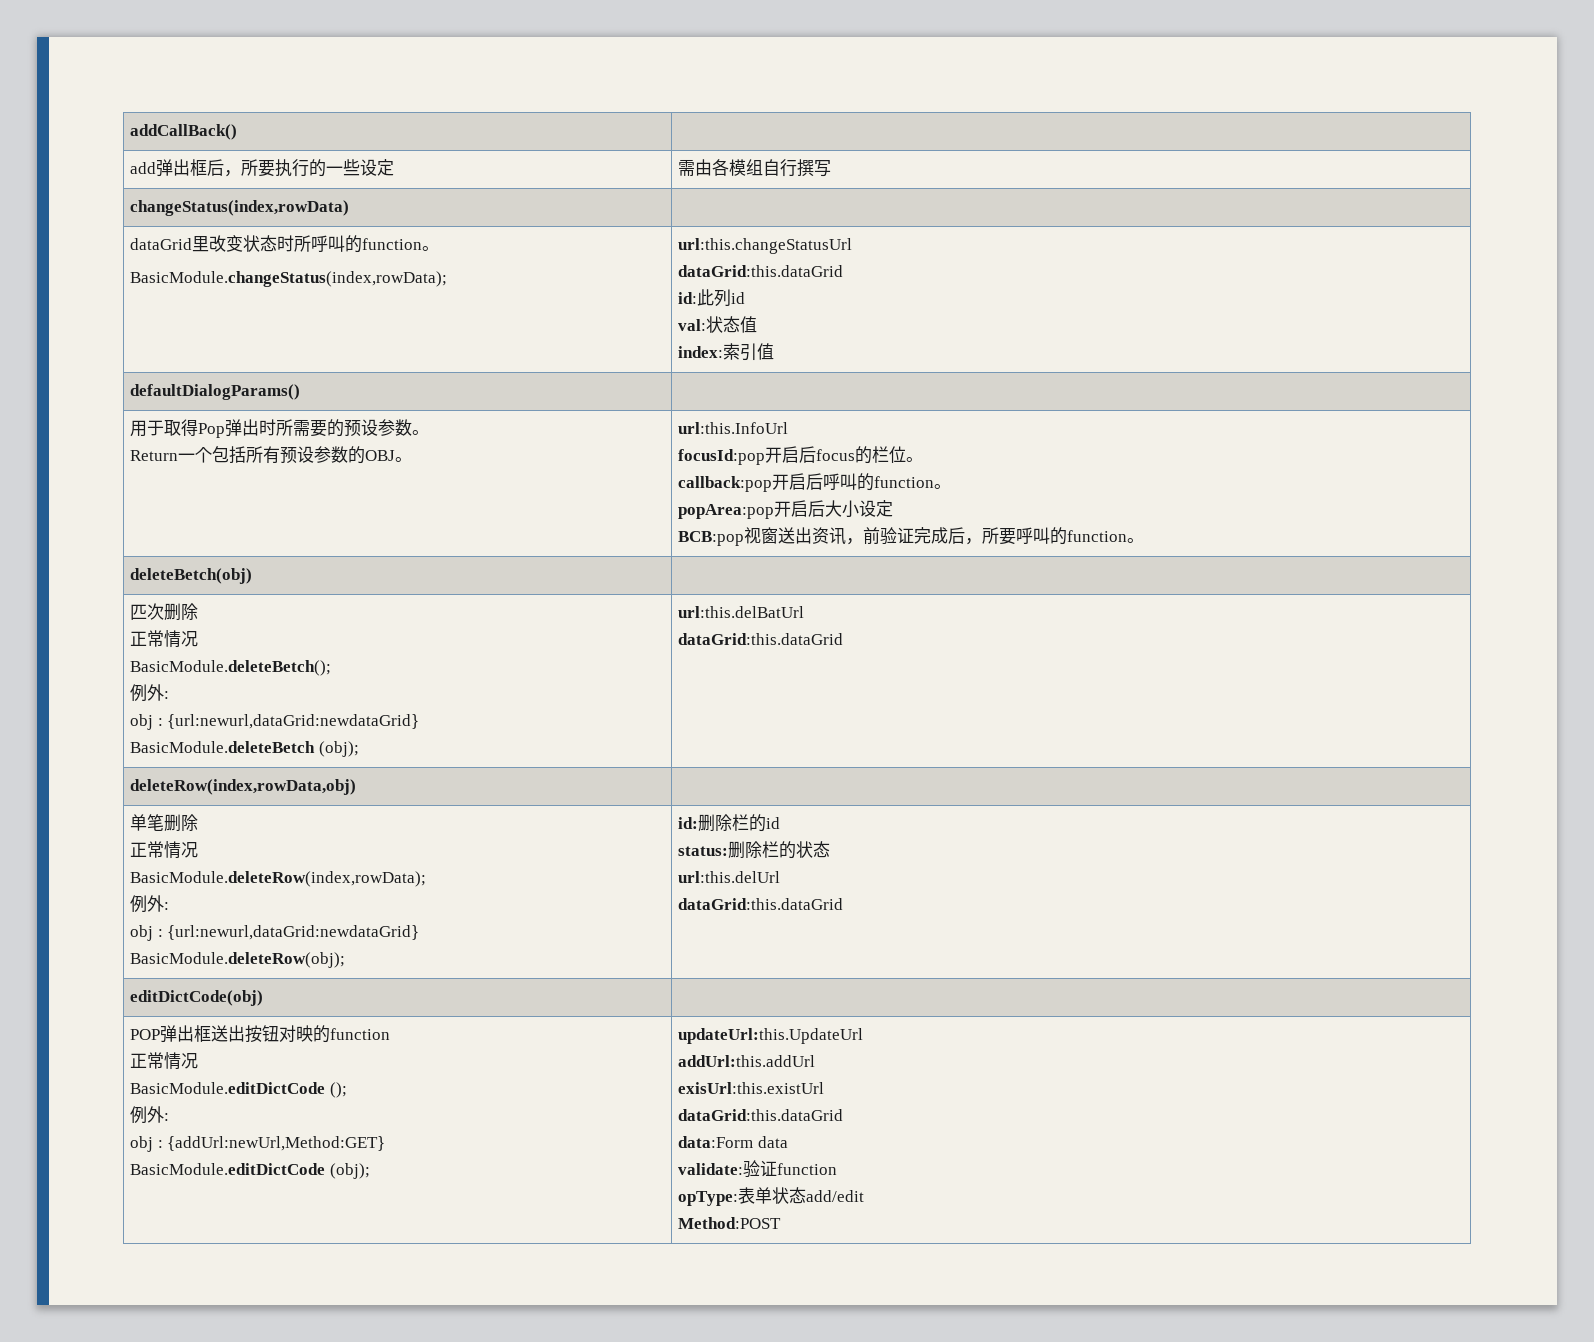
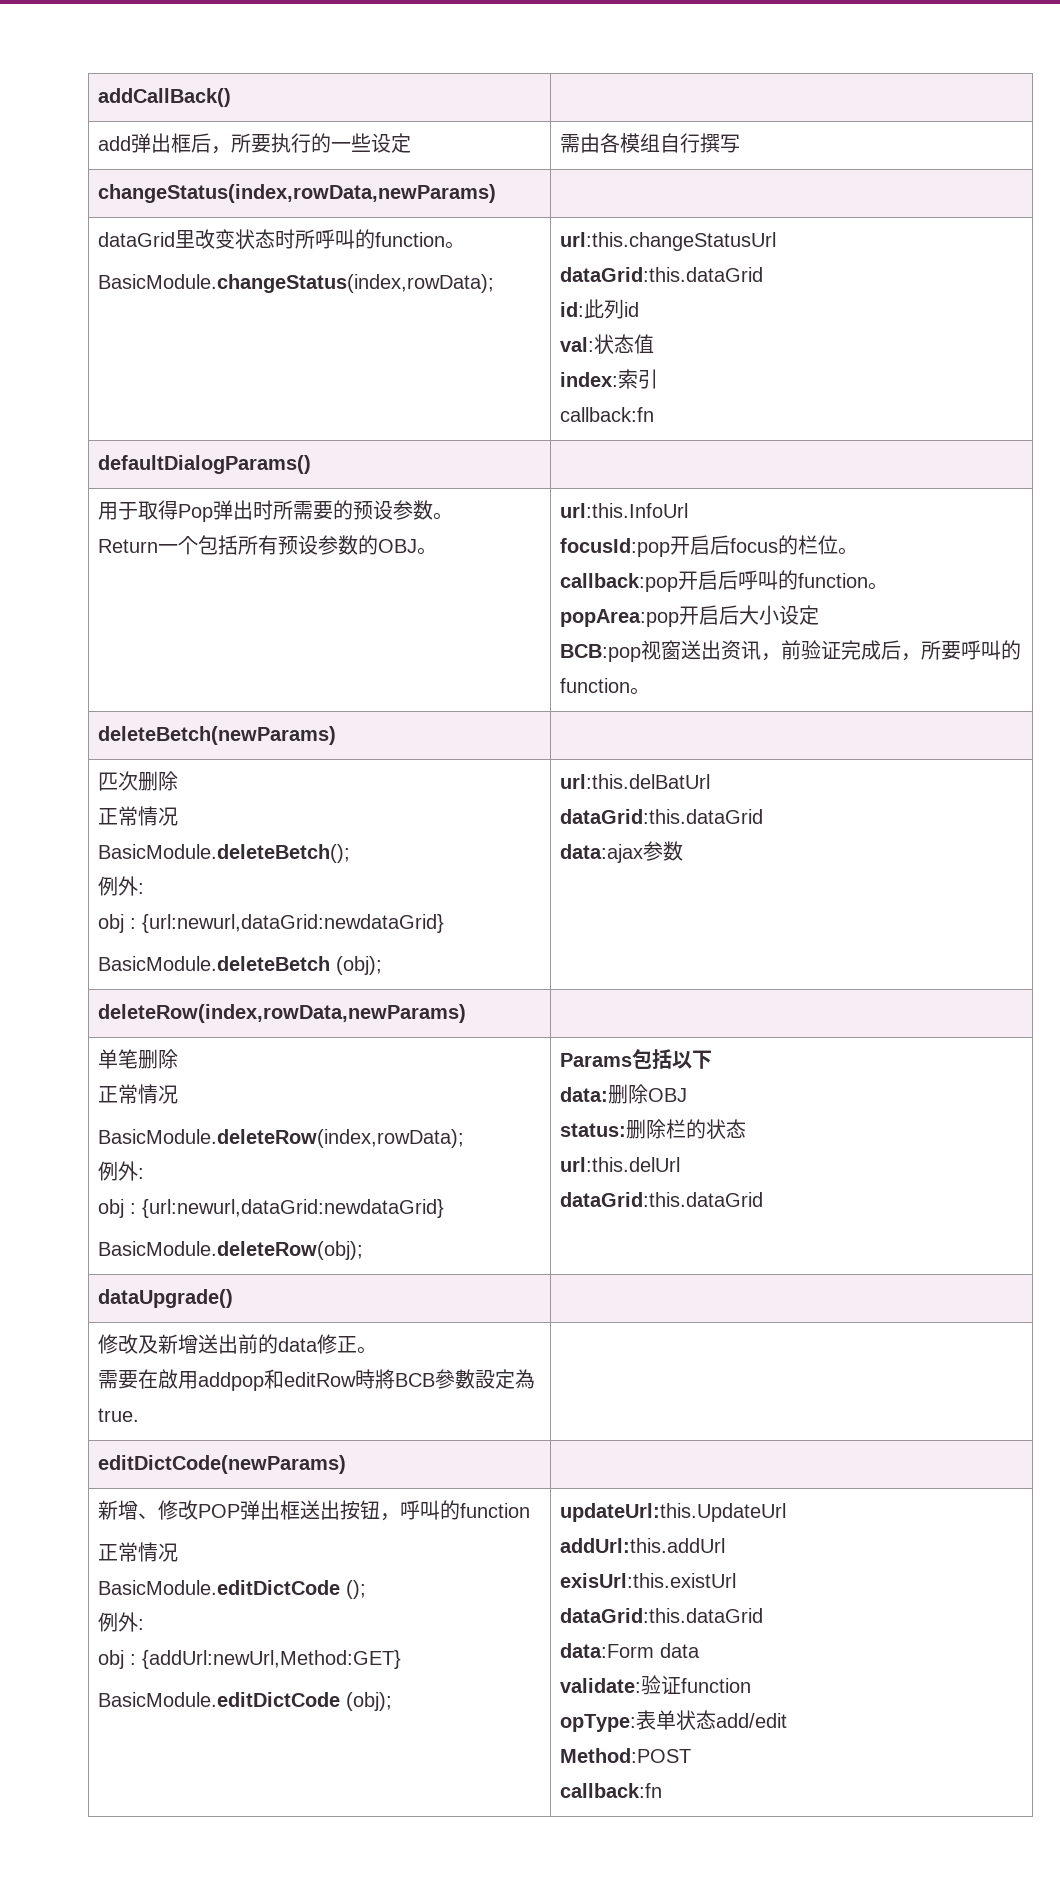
[130,200,350,216] changeStatus(index,rowData) -> [97,184,496,203] changeStatus(index,rowData,newParams)
[757,343,775,360] 值 -> [559,407,654,422] // callback:fn
[130,568,253,584] deleteBetch(obj) -> [97,726,336,745] deleteBetch(newParams)
[130,779,357,795] // deleteRow(index,rowData,obj) -> [559,841,683,863] [97,1004,466,1023] // data:ajax参数 // deleteRow(index,rowData,newParams)
[678,814,781,832] id:删除栏的id -> [559,1049,712,1069] [559,1084,687,1104] Params包括以下 // data:删除OBJ
[130,990,264,1006] editDictCode(obj) | // -> [97,1289,233,1308] [97,1334,377,1354] [97,1369,535,1391] [97,1408,139,1422] [97,1455,346,1474] [97,1500,198,1520] dataUpgrade() | // 修改及新增送出前的data修正。 // 需要在啟用addpop和editRow時將BCB參數設定為true. | // editDictCode(newParams) | // 新增、修改
[279,1025,314,1042] 对映 -> [379,1500,440,1521] ，呼叫
(782, 1223) none -> [559,1783,662,1798] // callback:fn

